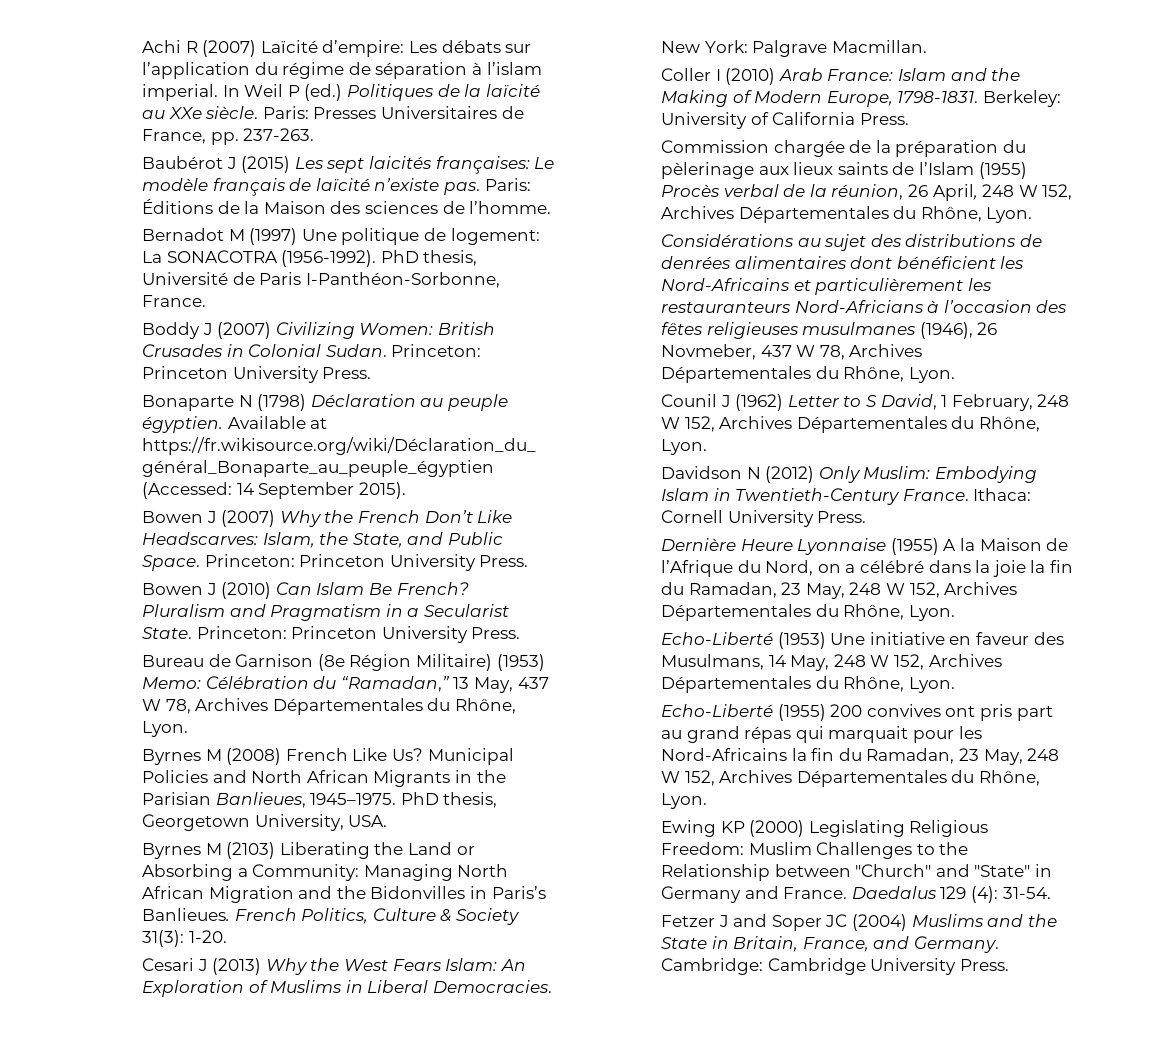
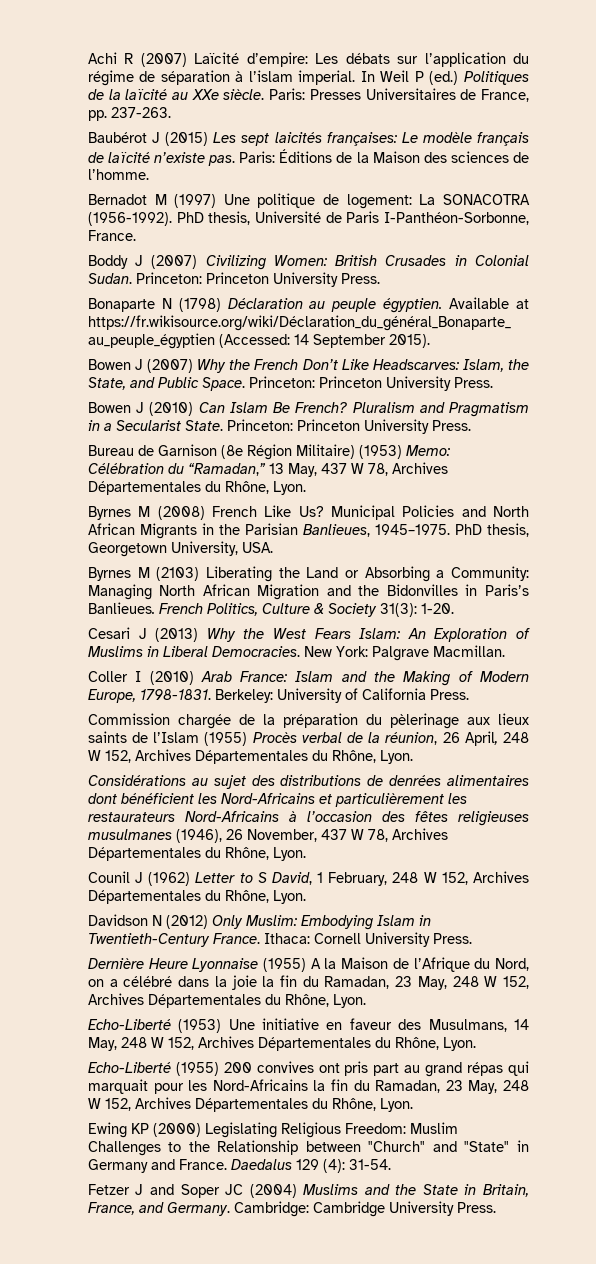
[661,300,923,313] restauranteurs Nord-Africians -> [87,811,279,822] restaurateurs Nord-Africains
[661,344,757,360] Novmeber, -> [246,829,317,842] November,

